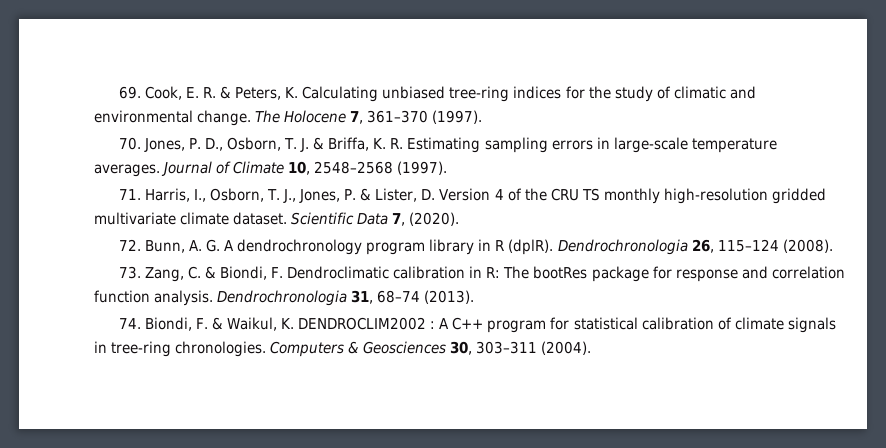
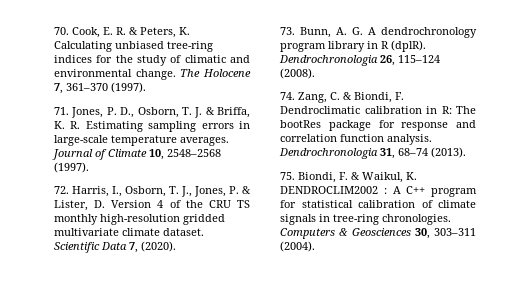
[118,86,141,99] 69. -> [54,27,69,35] 70.
[118,137,141,150] 70. -> [54,107,69,115] 71.
[118,189,141,200] 71. -> [54,186,69,194] 72.
[118,239,141,251] 72. -> [280,27,295,35] 73.
[118,266,141,279] 73. -> [280,92,295,100] 74.
[118,318,141,329] 74. -> [280,172,295,180] 75.

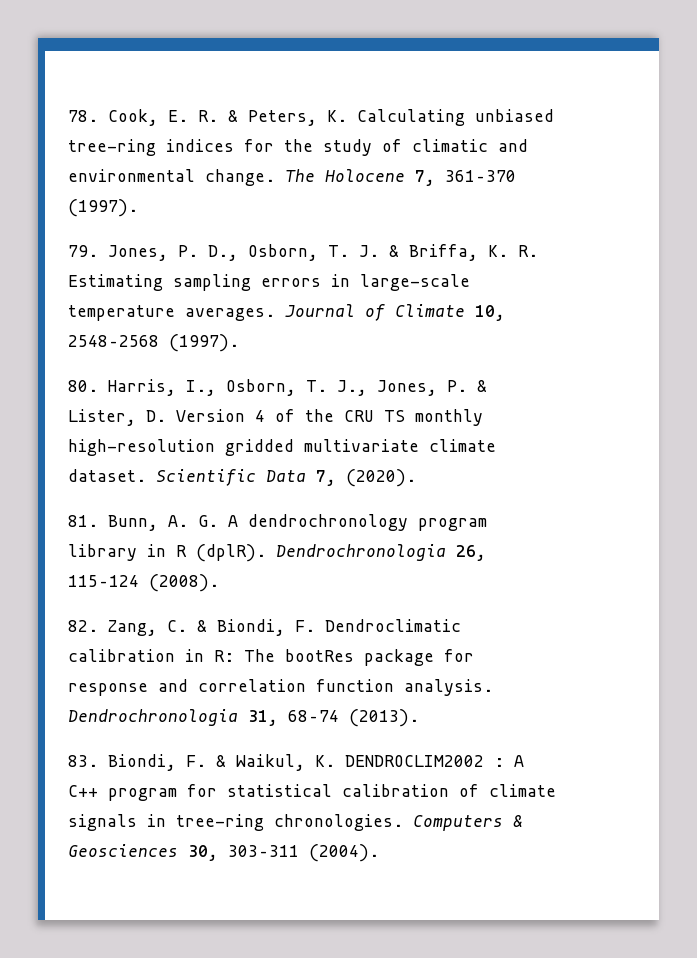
[54,27,69,35] 70. -> [68,110,98,122] 78.
[54,107,69,115] 71. -> [68,245,98,257] 79.
[54,186,69,194] 72. -> [68,380,98,392] 80.
[280,27,295,35] 73. -> [68,515,98,527] 81.
[280,92,295,100] 74. -> [68,620,98,632] 82.
[280,172,295,180] 75. -> [68,755,98,767] 83.

